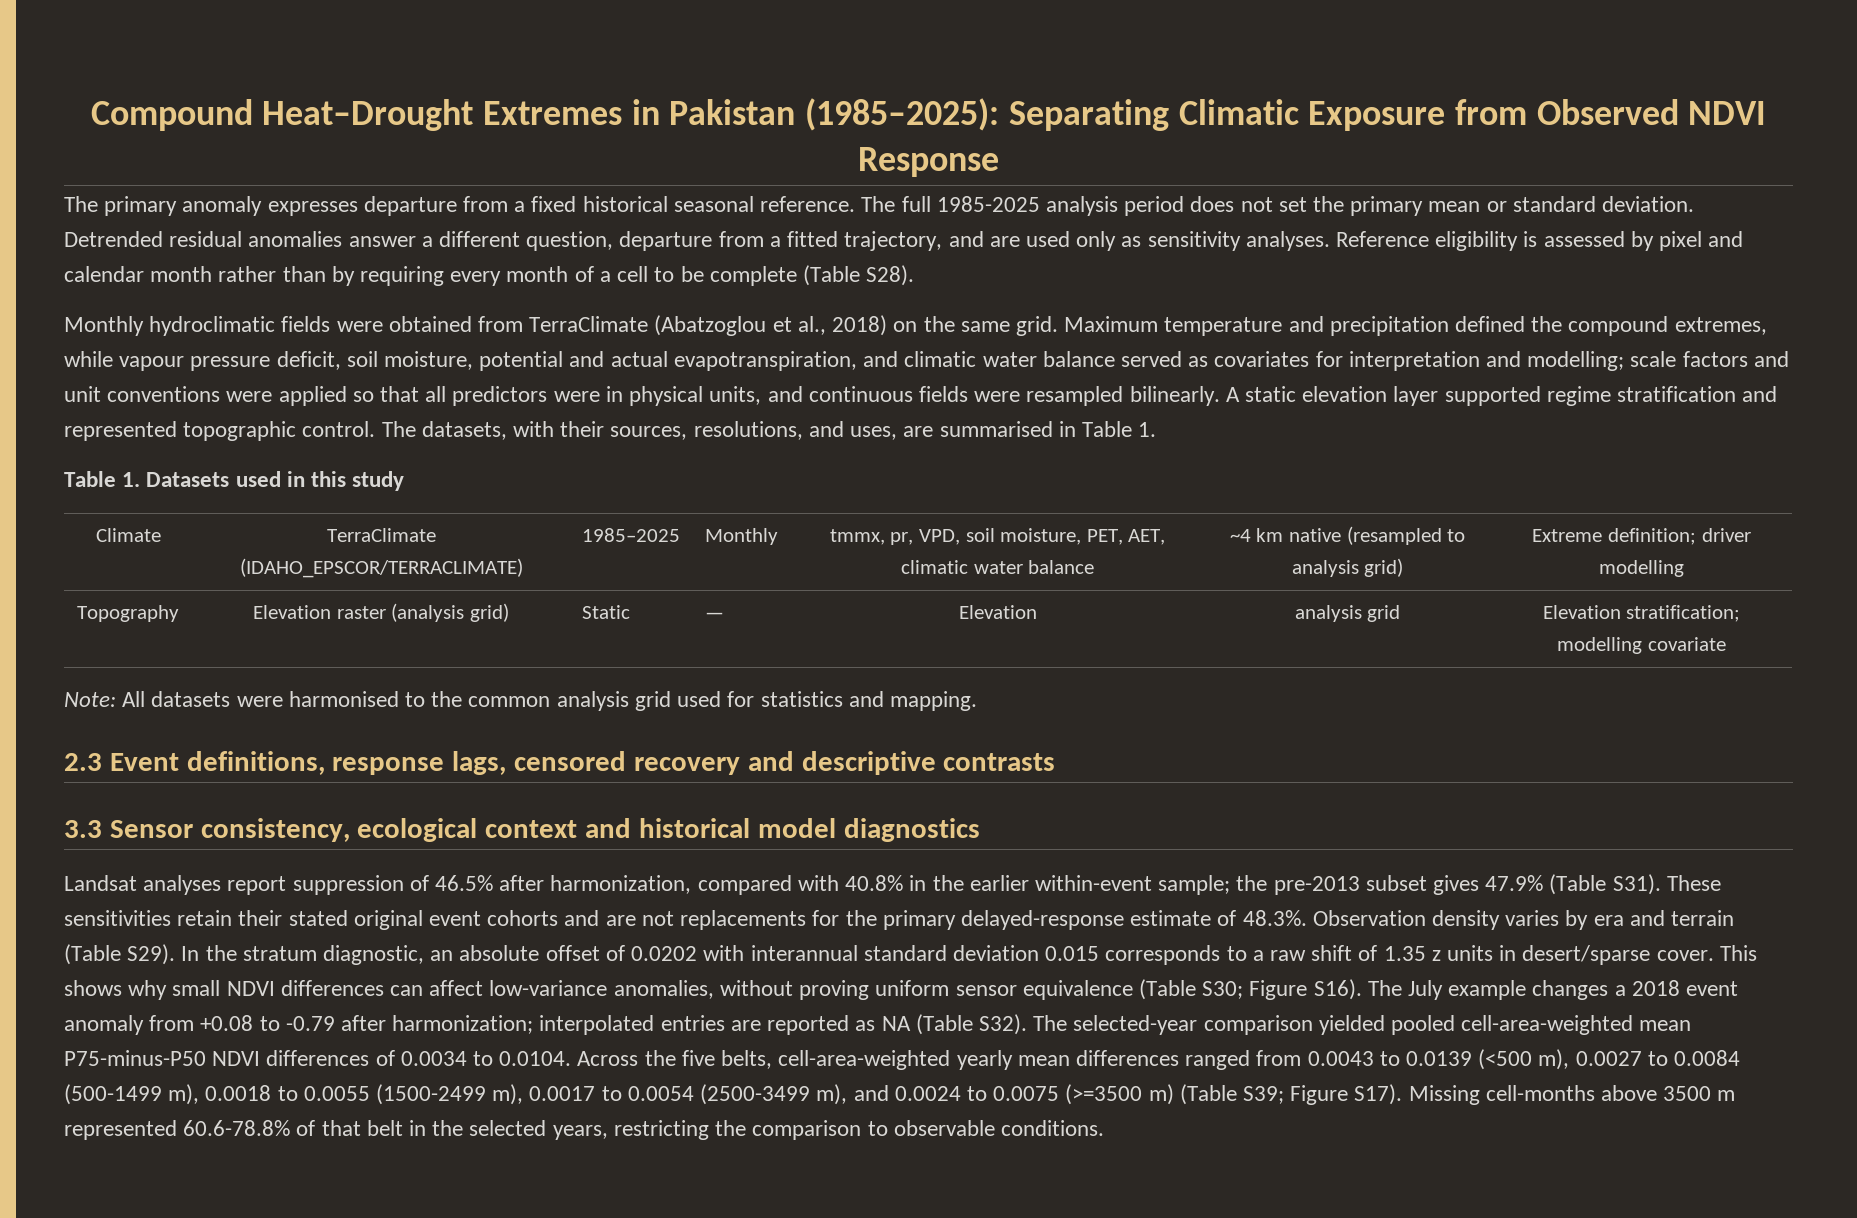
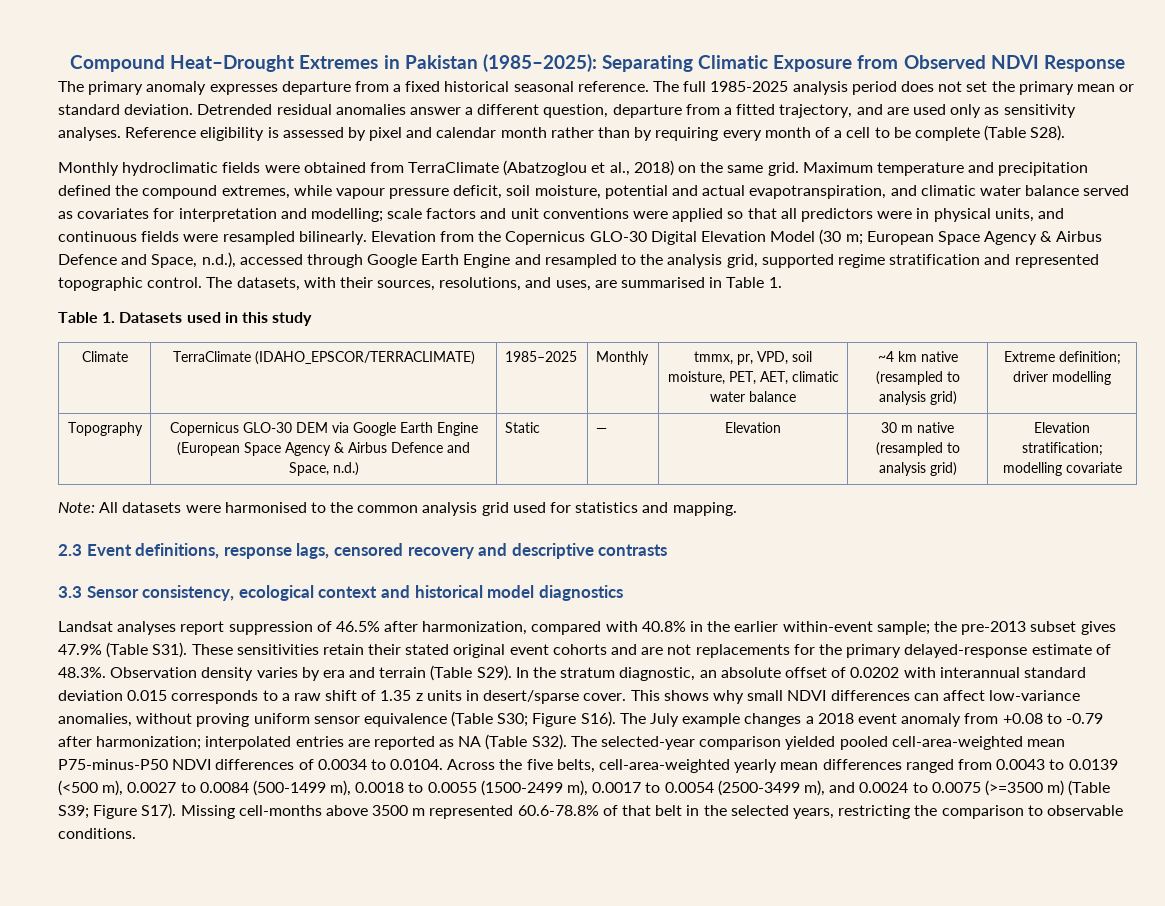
[1225,386,1439,406] A static elevation layer -> [370,229,1102,245] [58,252,758,268] Elevation from the Copernicus GLO-30 Digital Elevation Model (30 m; European Space Agency & Airbus Defence and Space, n.d.), accessed through Google Earth Engine and resampled to the analysis grid,
[253,603,509,622] [582,605,631,619] [705,612,725,619] [958,605,1037,619] [1294,605,1401,622] Elevation raster (analysis grid) | Static | — | Elevation | analysis grid -> [169,422,478,436] [177,442,470,456] [288,462,359,476] [504,422,540,433] [595,428,607,433] [725,422,781,433] [881,422,954,433] [875,442,960,456] [878,462,957,476] Copernicus GLO-30 DEM via Google Earth Engine (European Space Agency & Airbus Defence and Space, n.d.) | Static | — | Elevation | 30 m native (resampled to analysis grid)

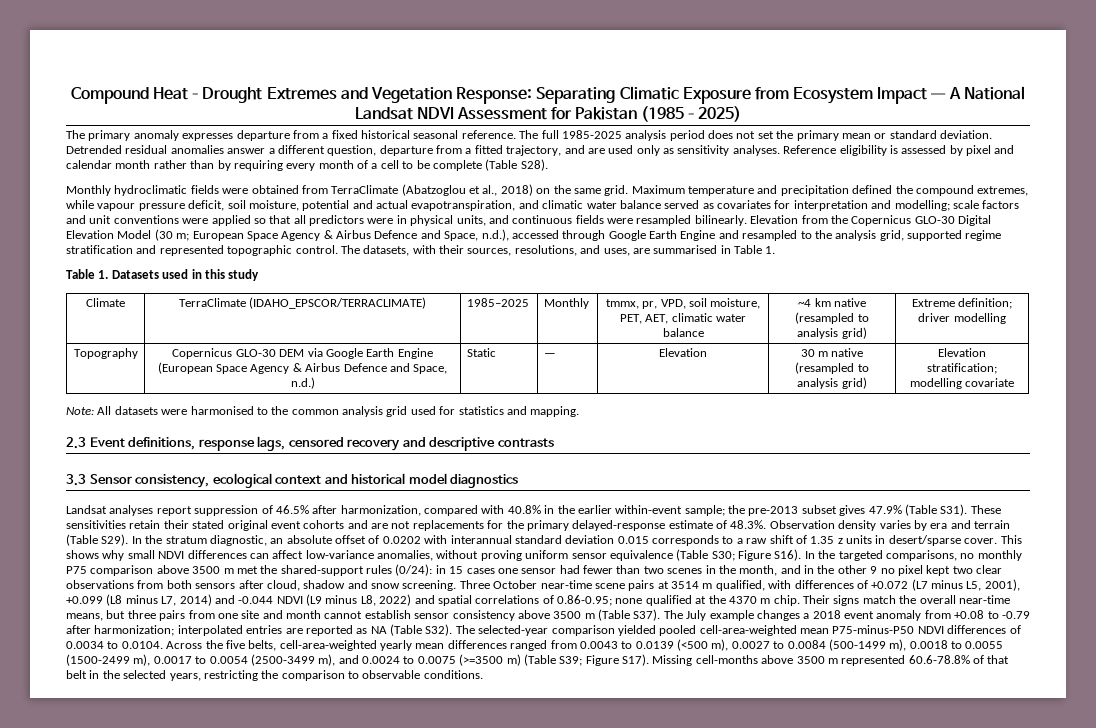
[383,54,597,72] in Pakistan (1985–2025): -> [340,87,533,104] and Vegetation Response:
[903,55,1125,72] Observed NDVI Response -> [793,86,1025,104] [354,106,742,122] Ecosystem Impact — A National Landsat NDVI Assessment for Pakistan (1985–2025)
(616, 719) none -> [804,550,1022,561] [66,564,1002,576] [66,579,1020,591] [66,594,1010,606] [66,609,661,621] In the targeted comparisons, no monthly P75 comparison above 3500 m met the shared-support rules (0/24): in 15 cases one sensor had fewer than two scenes in the month, and in the other 9 no pixel kept two clear observations from both sensors after cloud, shadow and snow screening. Three October near-time scene pairs at 3514 m qualified, with differences of +0.072 (L7 minus L5, 2001), +0.099 (L8 minus L7, 2014) and -0.044 NDVI (L9 minus L8, 2022) and spatial correlations of 0.86-0.95; none qualified at the 4370 m chip. Their signs match the overall near-time means, but three pairs from one site and month cannot establish sensor consistency above 3500 m (Table S37).

